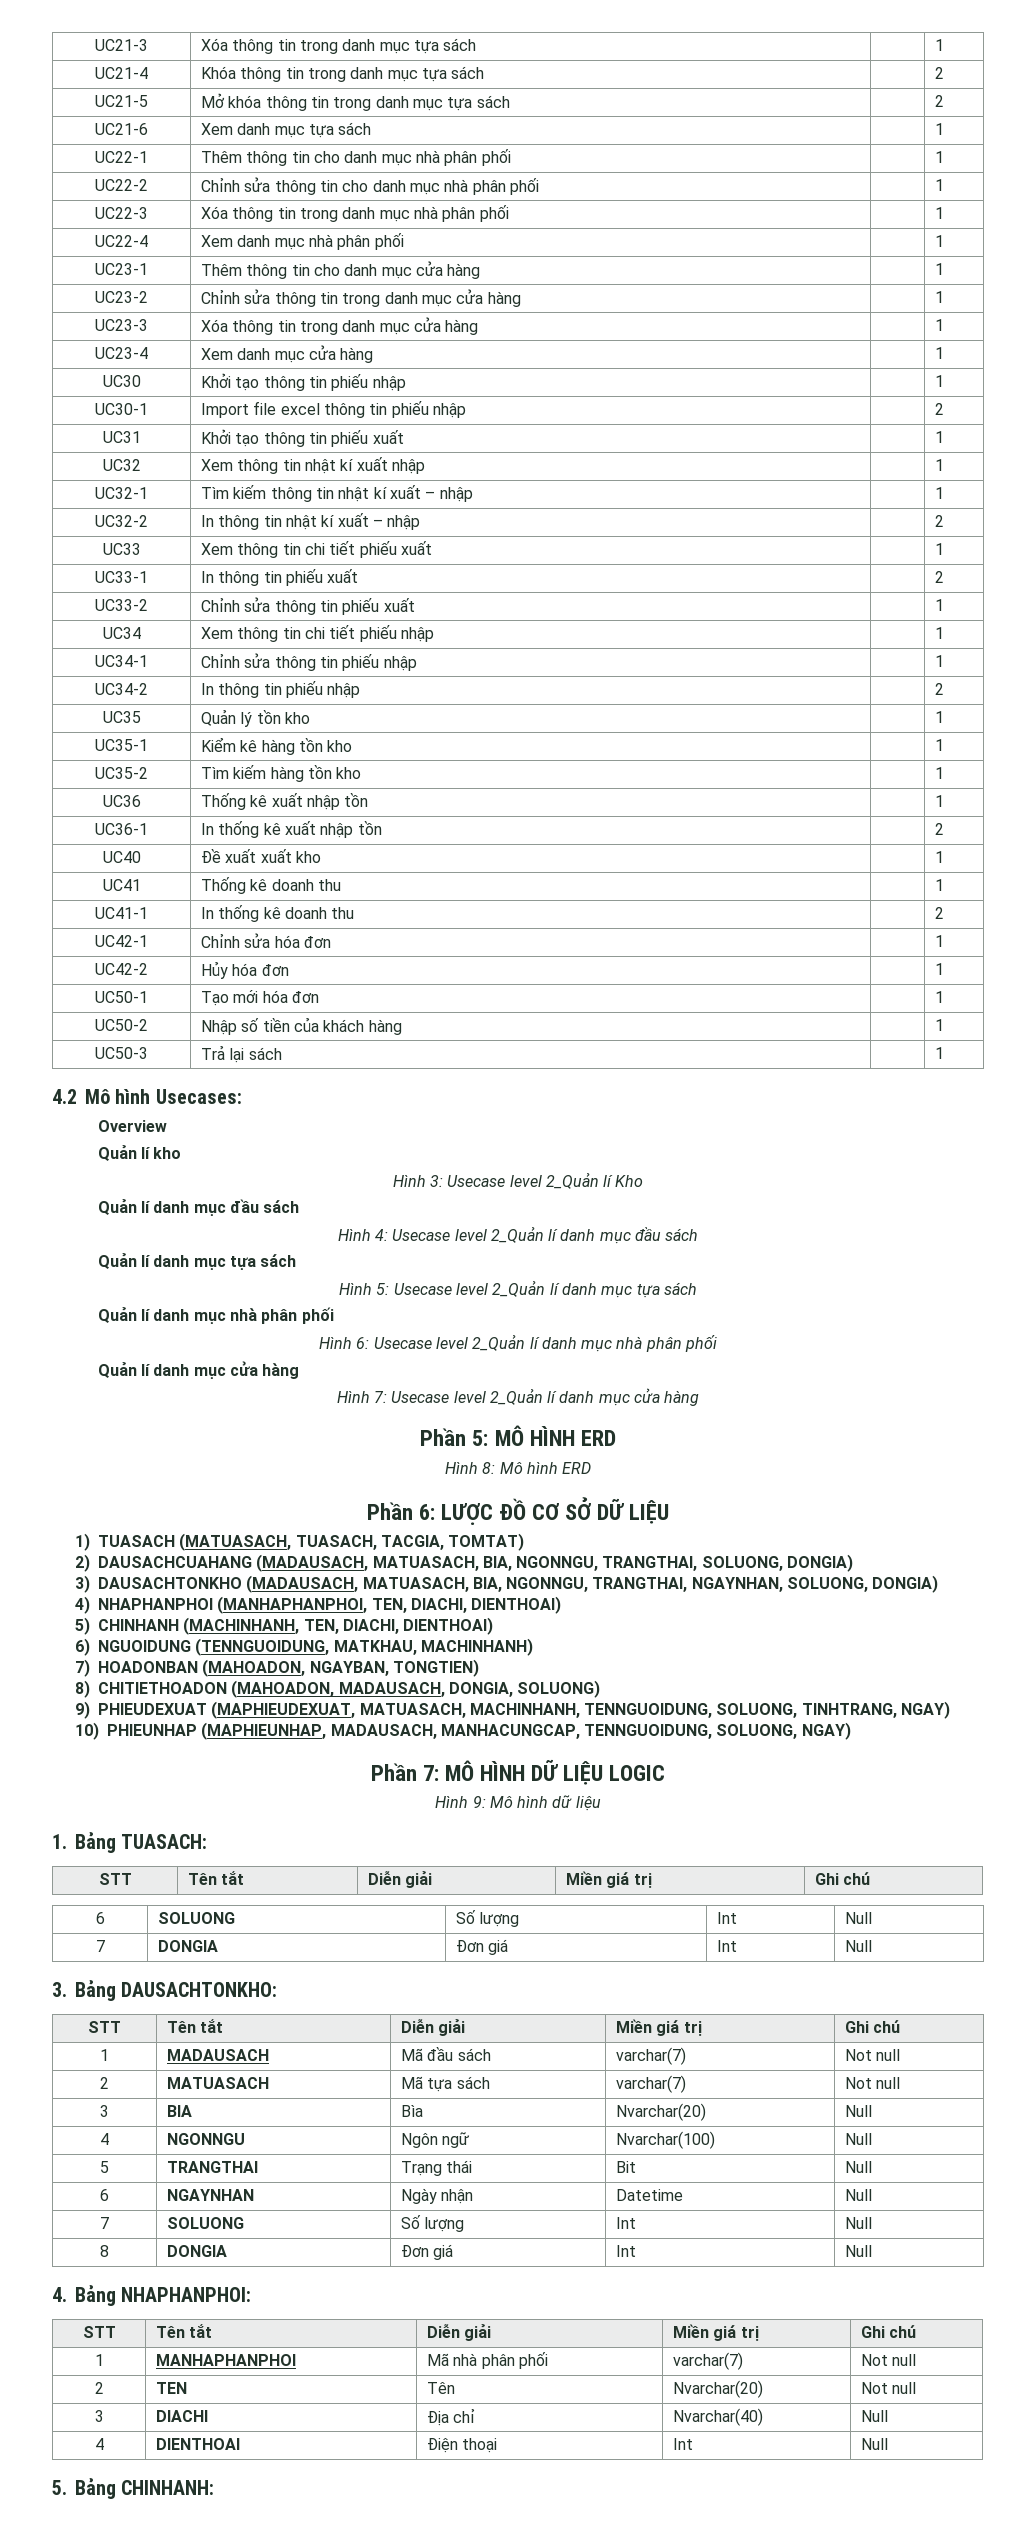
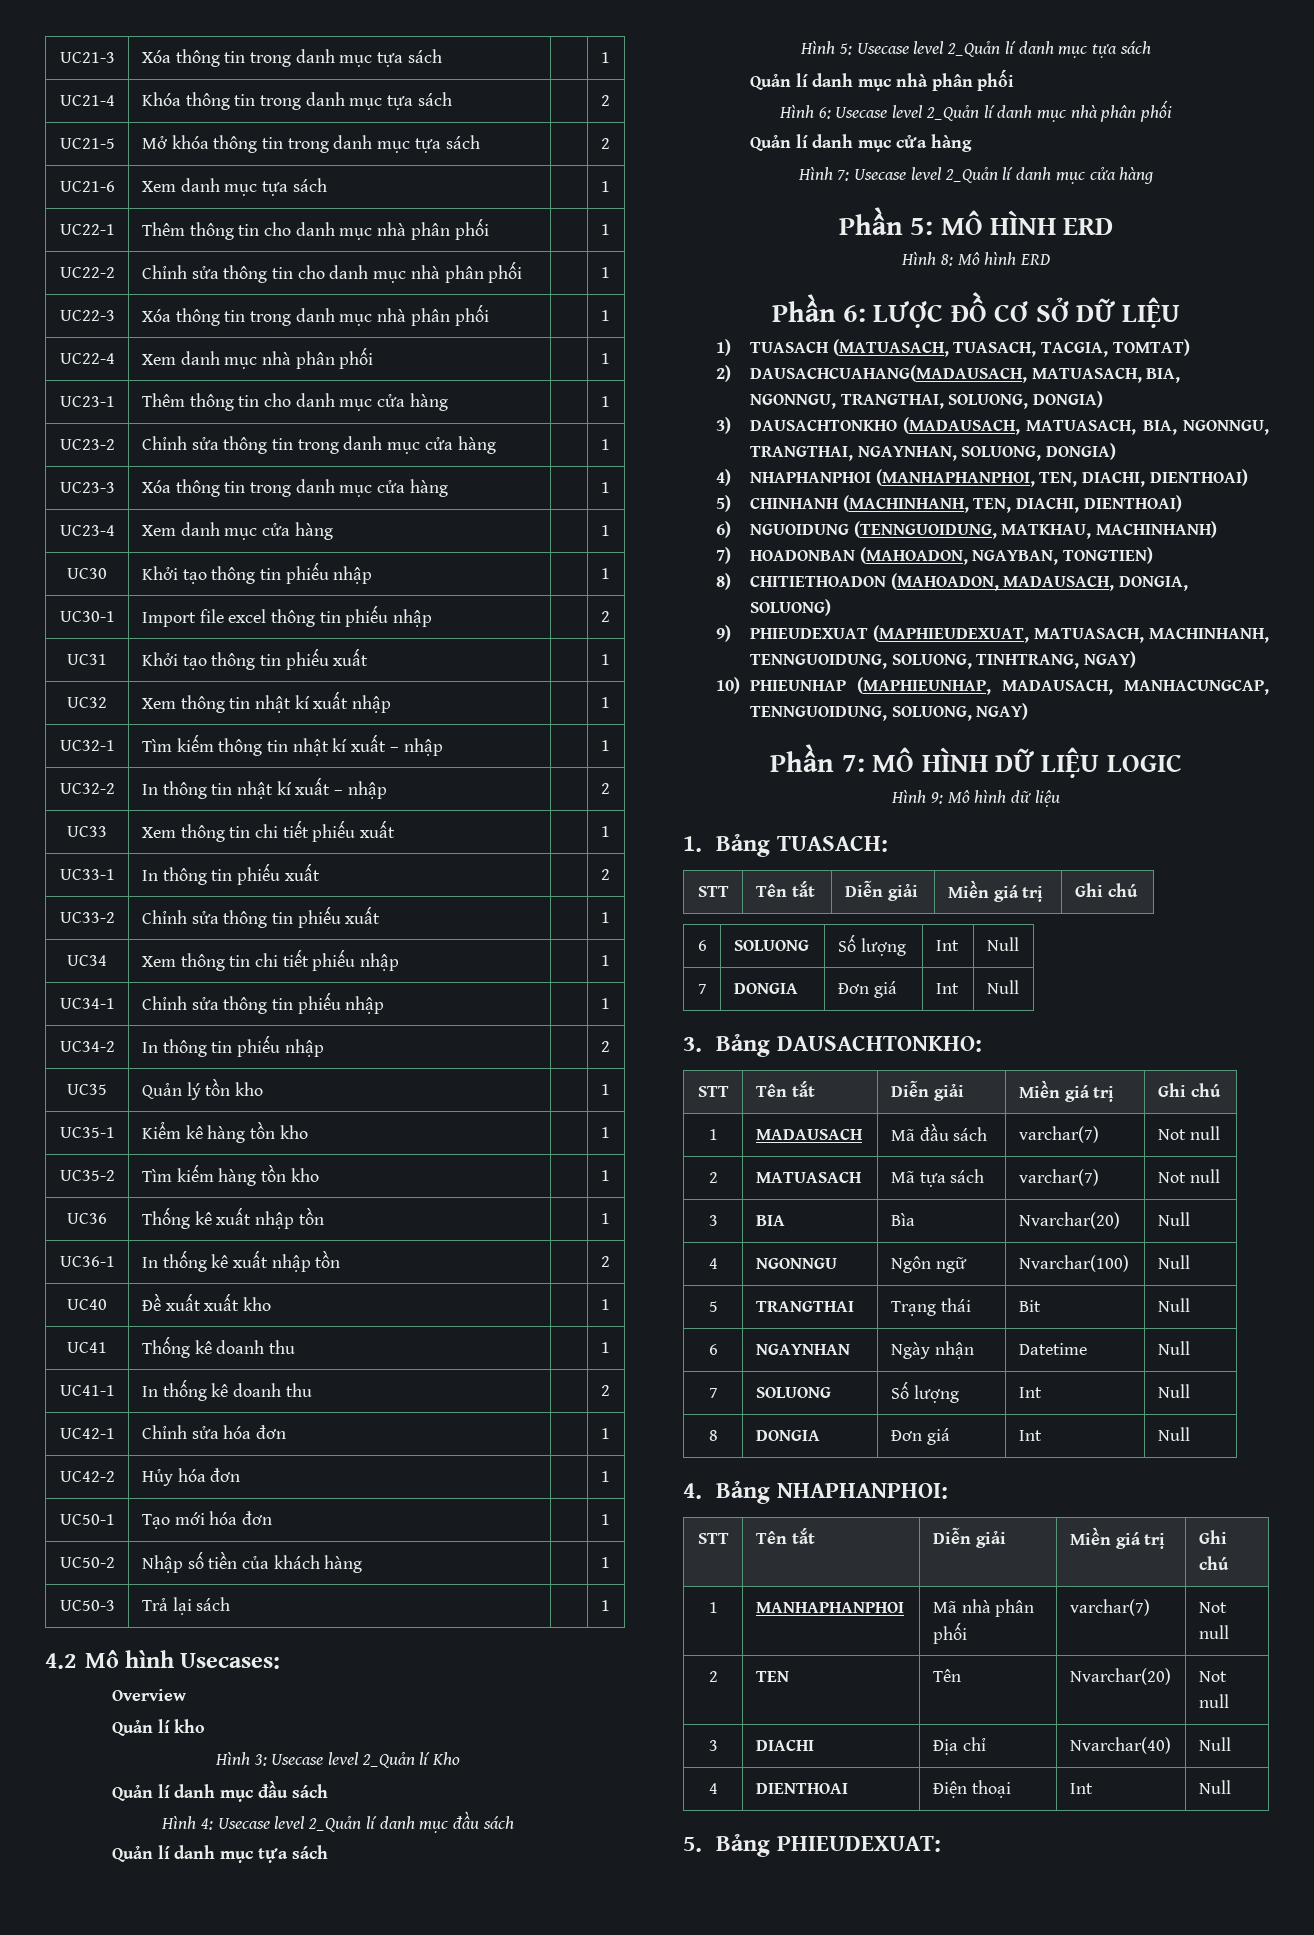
[97,1554,369,1572] DAUSACHCUAHANG (MADAUSACH, -> [749,365,1027,383] DAUSACHCUAHANG(MADAUSACH,
[121,2480,215,2495] CHINHANH: -> [776,1836,941,1852] PHIEUDEXUAT:

